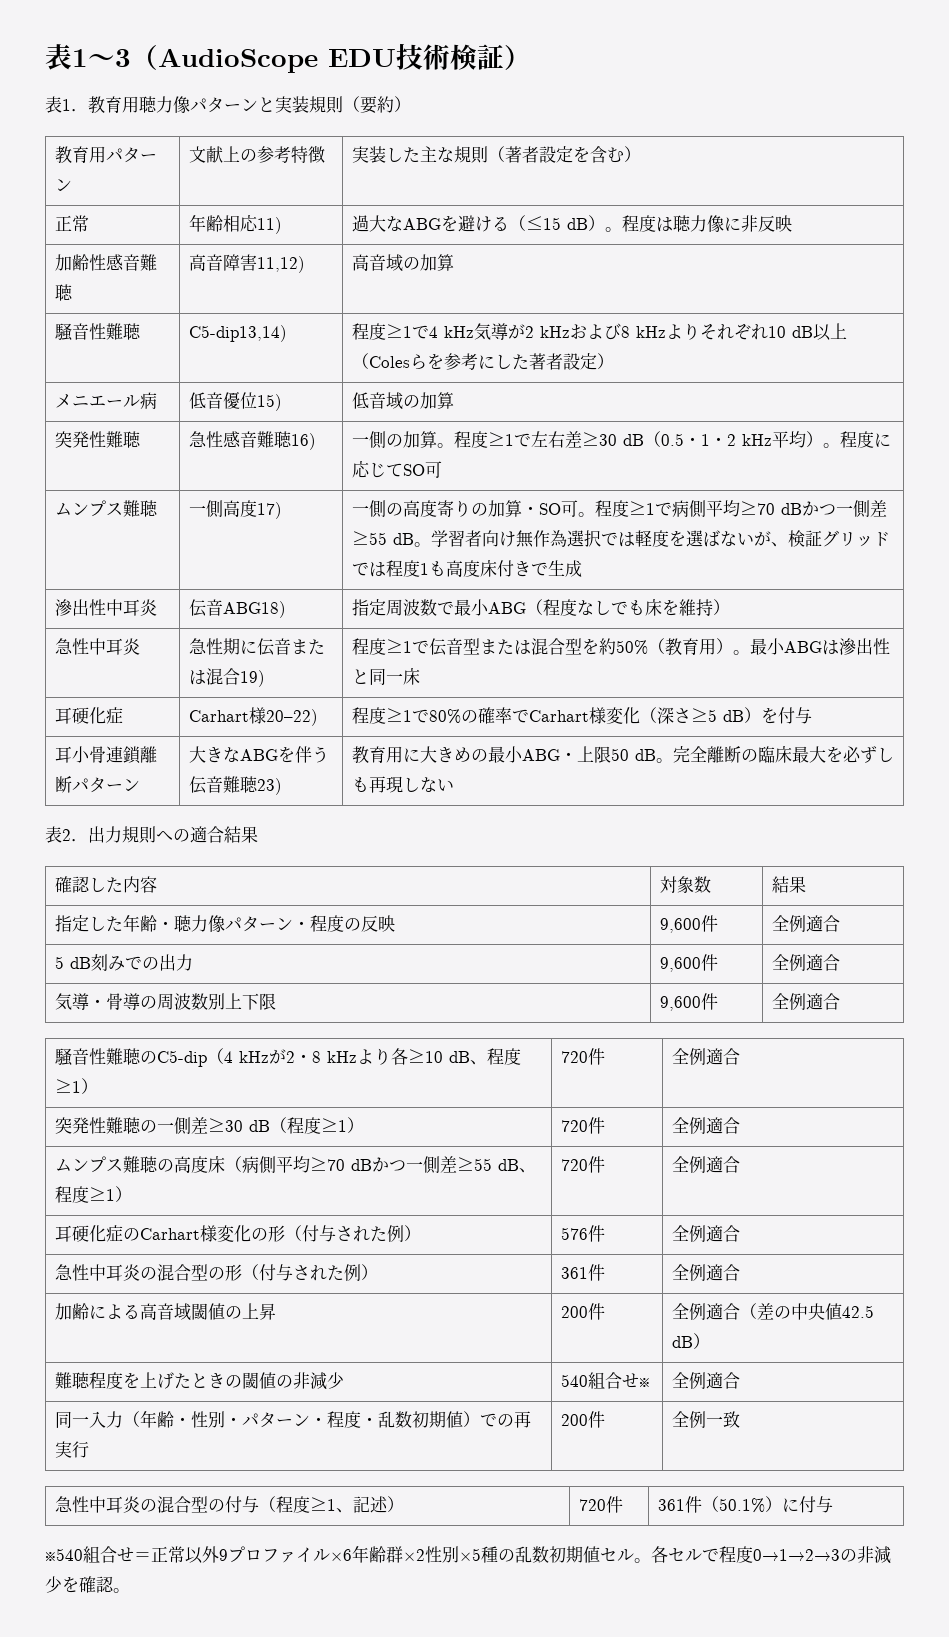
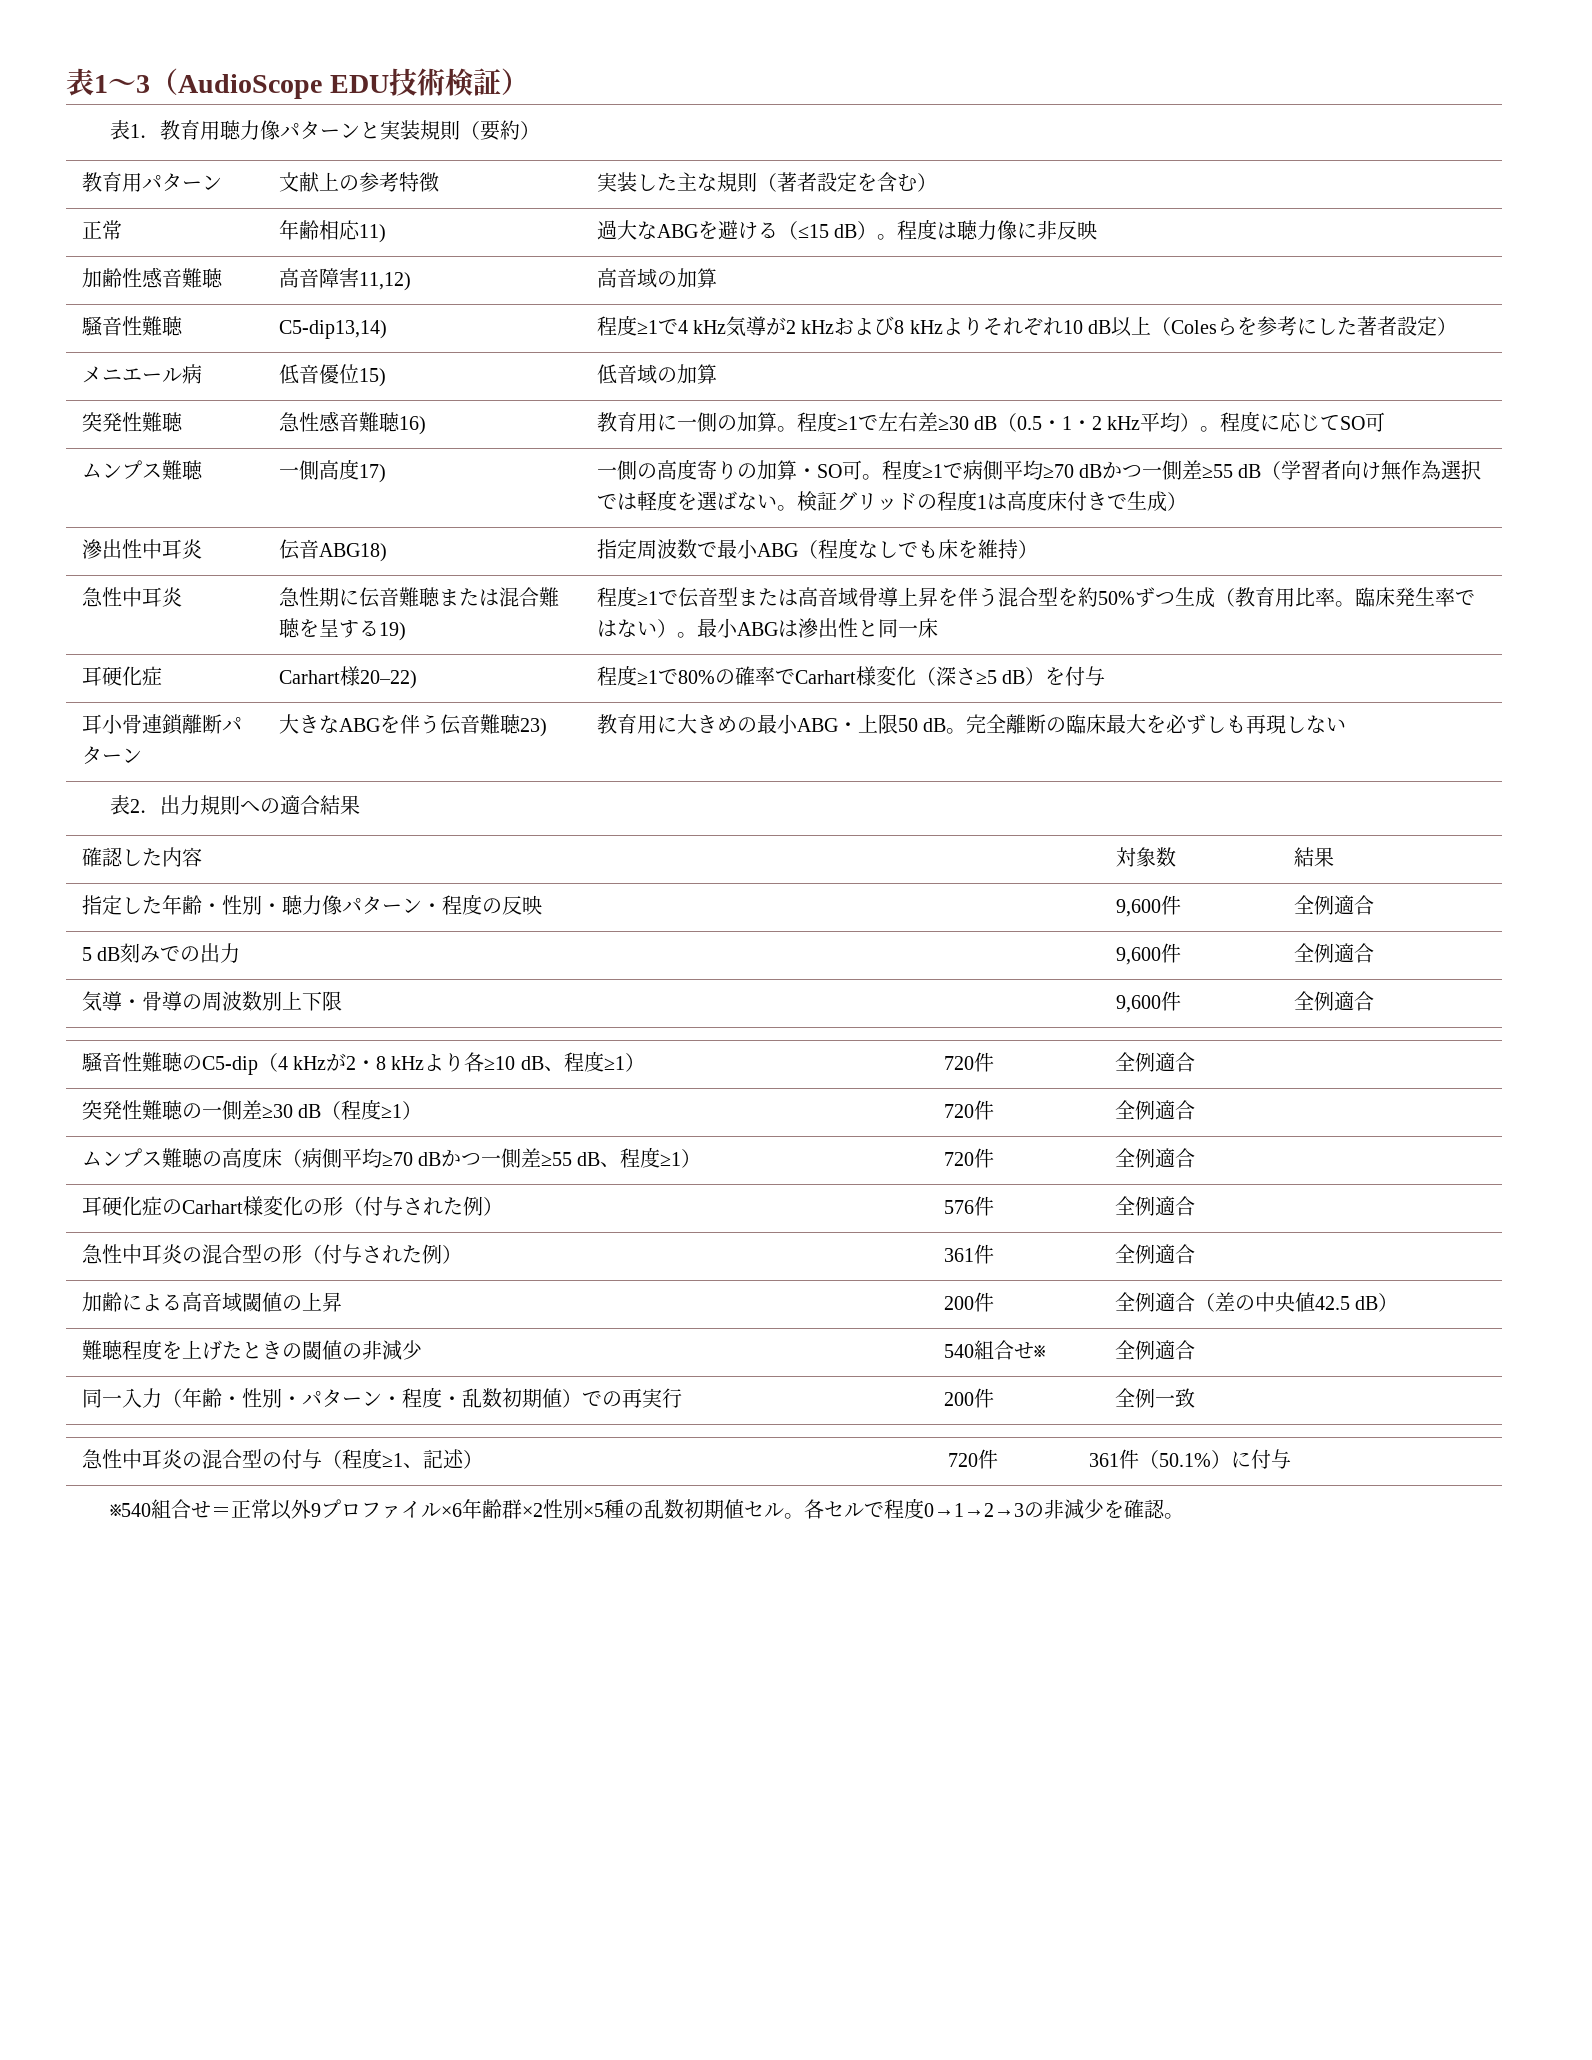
(316, 441) none -> [596,412,677,432] 教育用に
[413,542,431,547] 。 -> [1261,461,1282,480] （
[753,531,788,547] が、 -> [776,505,797,511] 。
[351,562,386,577] では -> [916,494,937,510] の
[428,561,446,576] も -> [986,493,1007,510] は
(582, 568) none -> [1166,492,1187,511] ）
[290,639,325,655] [188,668,240,685] または混合 -> [398,587,559,607] [278,618,379,638] 難聴または混合難聴を呈する
[530,638,716,656] 混合型を約50%（教育用 -> [797,587,1475,608] [596,619,657,637] 高音域骨導上昇を伴う混合型を約50%ずつ生成（教育用比率。臨床発生率ではない
(174, 925) none -> [221,895,282,915] 性別・

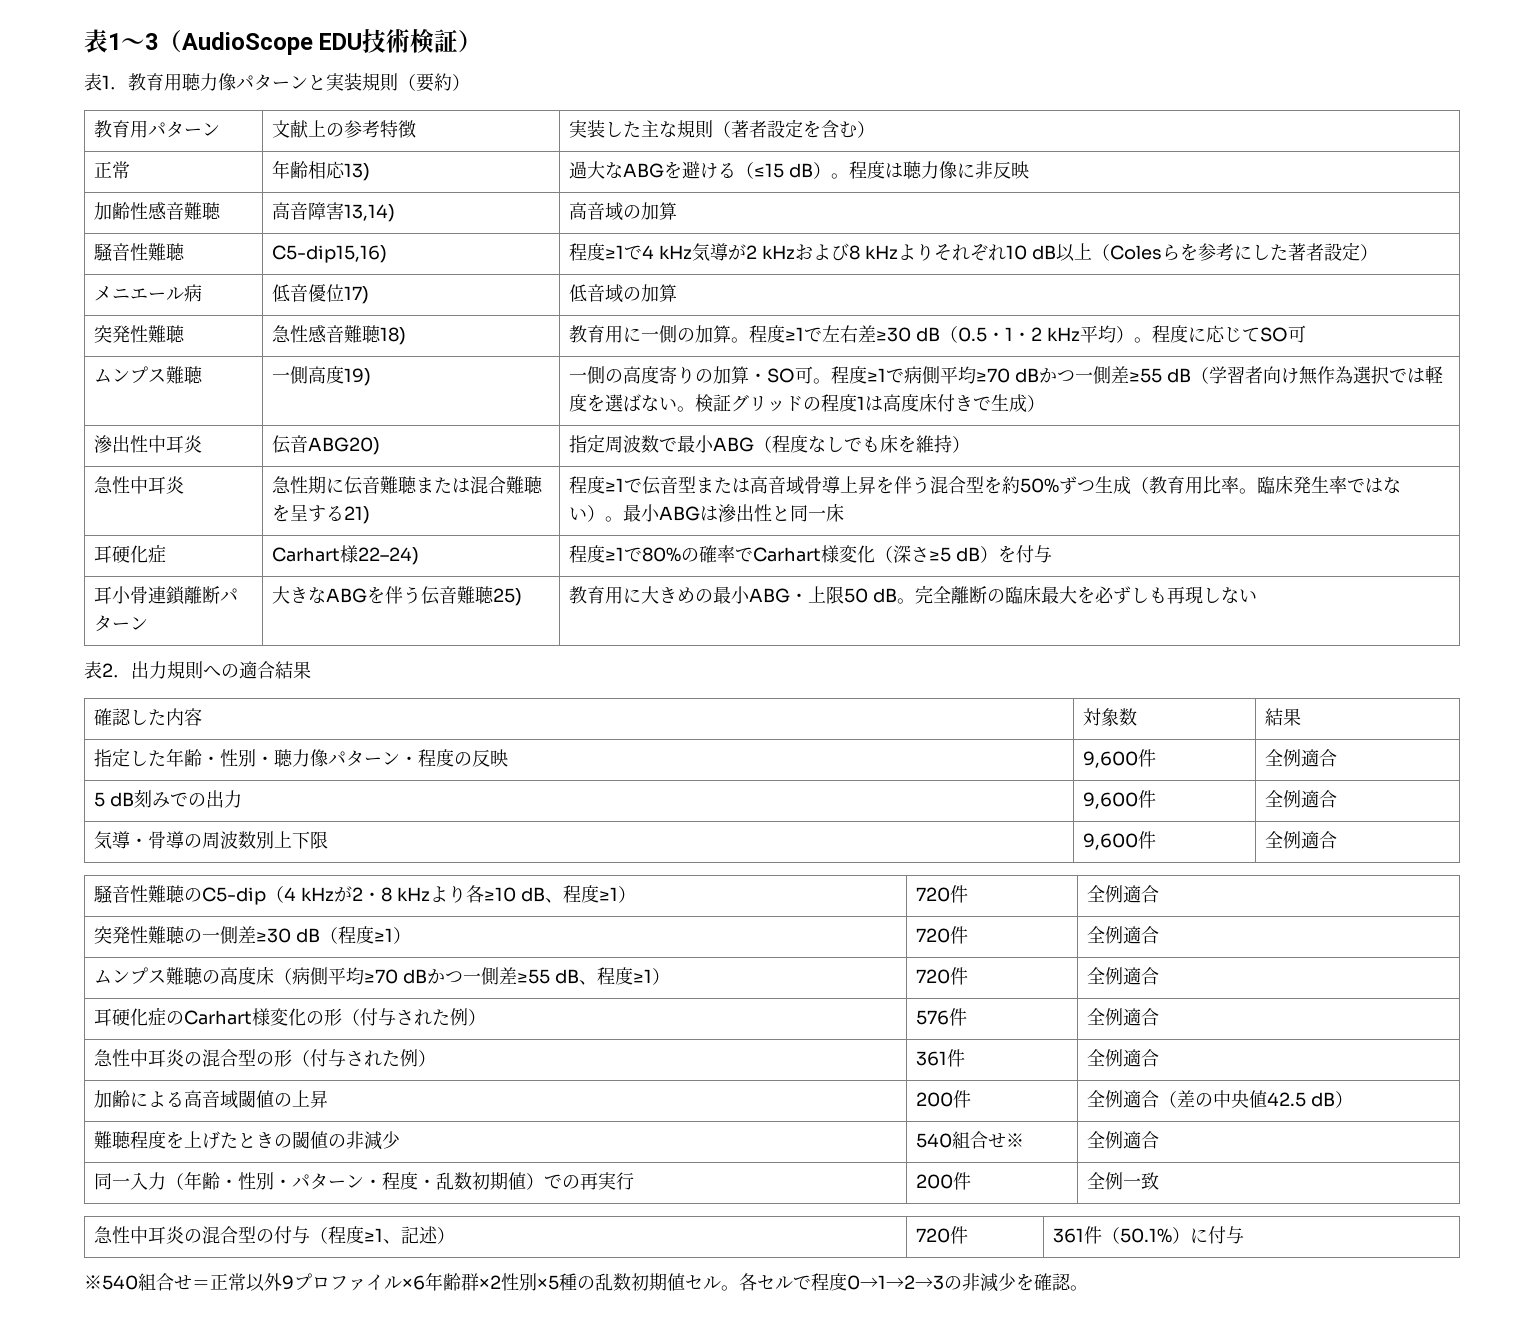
[358,224,386,243] 11) -> [344,163,371,181] 13)
[358,272,411,291] 11,12) -> [344,204,396,222] 13,14)
[278,320,387,339] C5-dip13,14) -> [272,245,388,263] C5-dip15,16)
[358,368,386,387] 15) -> [344,286,370,304] 17)
[398,416,426,435] 16) -> [380,327,407,345] 18)
[358,464,386,483] 17) -> [344,368,372,386] 19)
[318,543,387,562] ABG18) -> [308,437,381,455] ABG20)
[378,622,406,641] 19) -> [344,506,371,524] 21)
[359,670,417,689] 20–22) -> [358,547,420,565] 22–24)
[519,718,547,737] 23) -> [493,588,523,606] 25)

